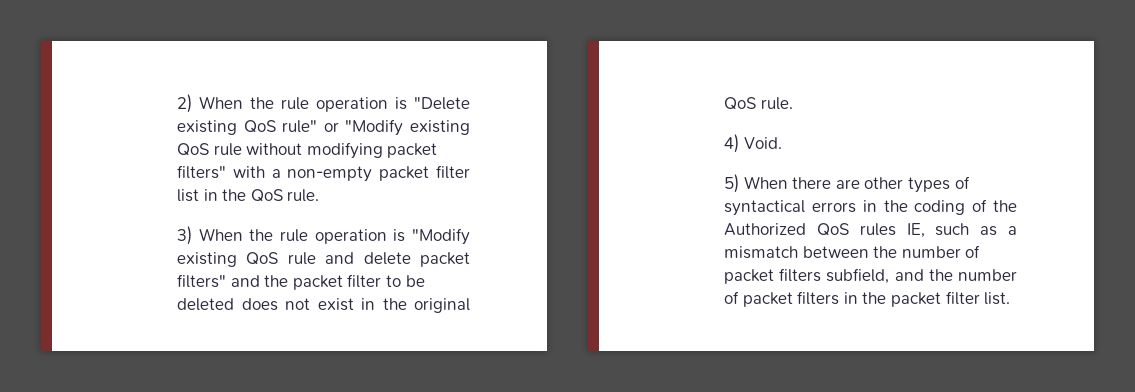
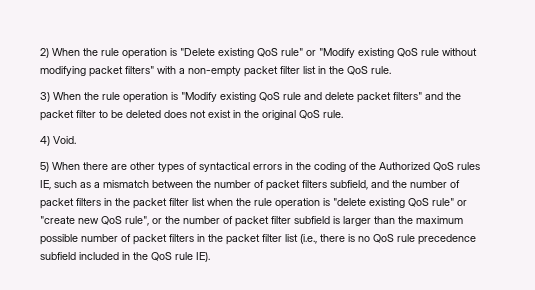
[984,292,1011,305] list. -> [191,198,467,209] [39,216,463,227] [39,234,476,245] [39,252,210,262] list when the rule operation is "delete existing QoS rule" or "create new QoS rule", or the number of packet filter subfield is larger than the maximum possible number of packet filters in the packet filter list (i.e., there is no QoS rule precedence subfield included in the QoS rule IE).

